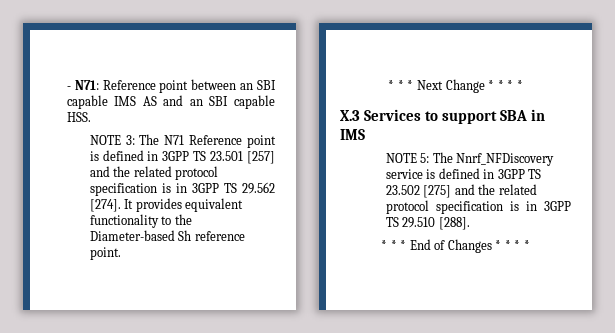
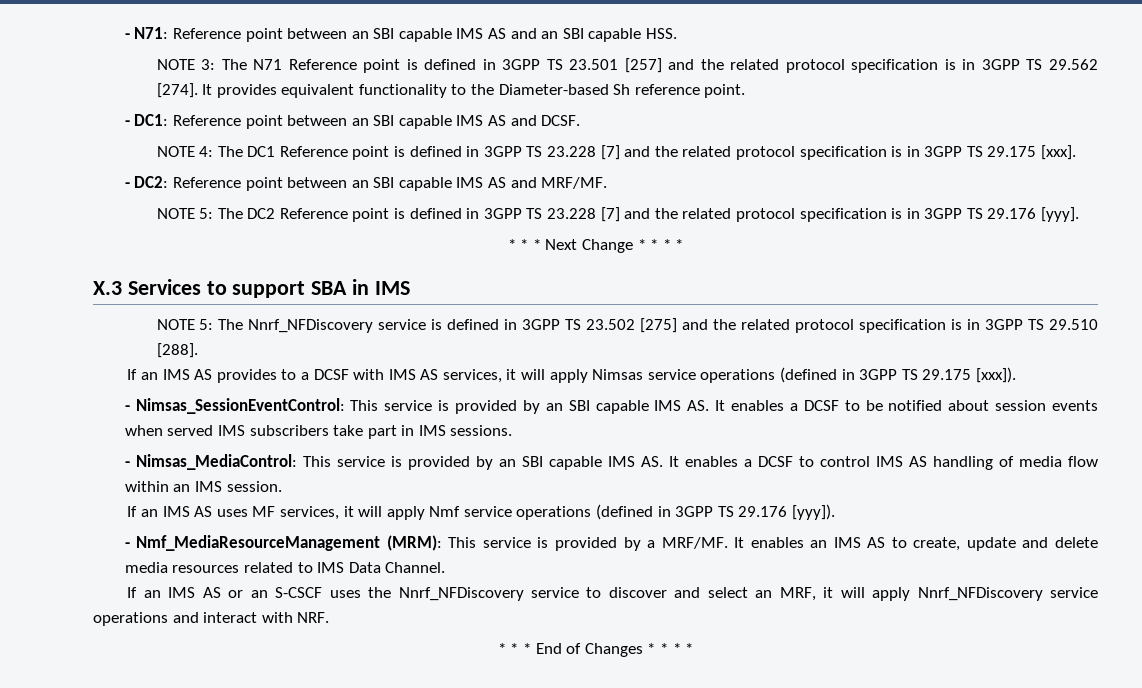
(121, 253) none -> [124,114,581,129] [156,145,1077,160] [124,176,608,191] [156,207,1080,222] // - DC1: Reference point between an SBI capable IMS AS and DCSF. // NOTE 4: The DC1 Reference point is defined in 3GPP TS 23.228 [7] and the related protocol specification is in 3GPP TS 29.175 [xxx]. // - DC2: Reference point between an SBI capable IMS AS and MRF/MF. // NOTE 5: The DC2 Reference point is defined in 3GPP TS 23.228 [7] and the related protocol specification is in 3GPP TS 29.176 [yyy].
(470, 223) none -> [127,367,1016,383] [124,398,1098,414] [124,425,513,439] [124,454,1099,470] [124,481,282,492] [127,504,836,520] [124,535,1098,551] [124,562,446,573] [127,587,1099,601] [93,612,330,626] // If an IMS AS provides to a DCSF with IMS AS services, it will apply Nimsas service operations (defined in 3GPP TS 29.175 [xxx]). // - Nimsas_SessionEventControl: This service is provided by an SBI capable IMS AS. It enables a DCSF to be notified about session events when served IMS subscribers take part in IMS sessions. // - Nimsas_MediaControl: This service is provided by an SBI capable IMS AS. It enables a DCSF to control IMS AS handling of media flow within an IMS session. // If an IMS AS uses MF services, it will apply Nmf service operations (defined in 3GPP TS 29.176 [yyy]). // - Nmf_MediaResourceManagement (MRM): This service is provided by a MRF/MF. It enables an IMS AS to create, update and delete media resources related to IMS Data Channel. // If an IMS AS or an S-CSCF uses the Nnrf_NFDiscovery service to discover and select an MRF, it will apply Nnrf_NFDiscovery service operations and interact with NRF.

